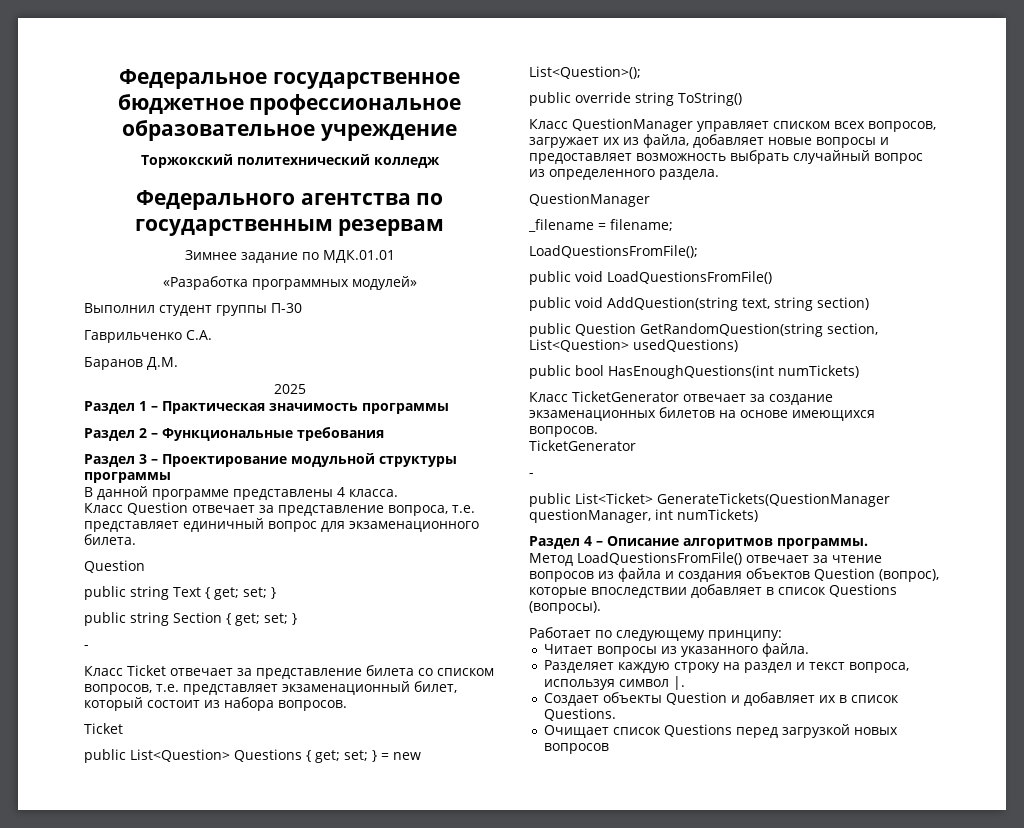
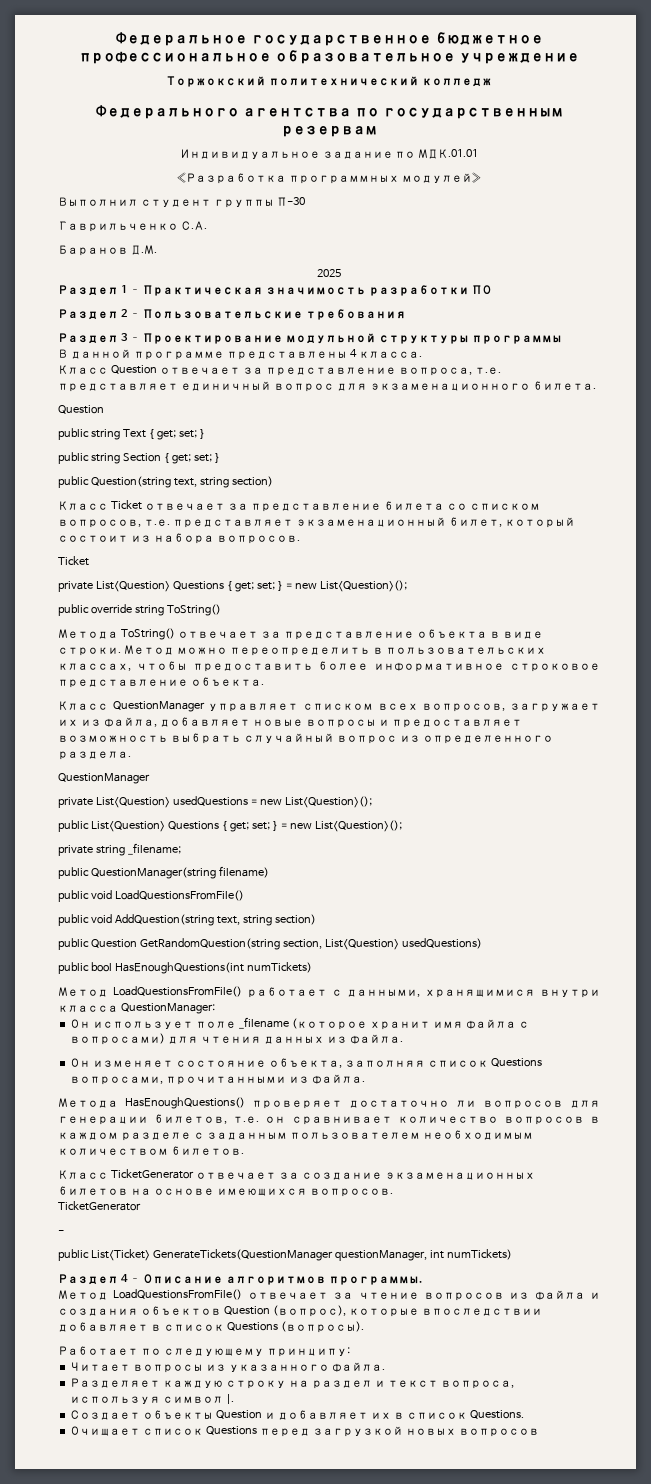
[184,250,237,260] Зимнее -> [179,149,320,159] Индивидуальное
[362,403,449,414] программы -> [368,285,492,296] разработки ПО
[162,428,293,441] Функциональные -> [142,309,303,319] Пользовательские
[84,645,89,649] - -> [58,476,273,488] public Question(string text, string section)
[84,749,126,763] public -> [58,581,93,592] private
(742, 99) none -> [58,628,543,640] [58,645,546,656] [58,661,600,672] [58,677,264,688] // Метода ToString() отвечает за представление объекта в виде строки. Метод можно переопределить в пользовательских классах, чтобы предоставить более информативное строковое представление объекта.
[528,219,673,232] [529,245,698,258] _filename = filename; // LoadQuestionsFromFile(); -> [58,796,372,808] [58,820,402,832] [58,843,181,856] [58,866,269,879] private List<Question> usedQuestions = new List<Question>(); // public List<Question> Questions { get; set; } = new List<Question>(); // private string _filename; // public QuestionManager(string filename)
(859, 371) none -> [58,986,600,998] [58,1003,215,1014] [70,1017,529,1030] [70,1033,403,1045] [70,1058,542,1068] [70,1074,366,1085] [58,1097,600,1109] [58,1114,600,1125] [58,1130,533,1141] [58,1146,244,1155] // Метод LoadQuestionsFromFile() работает с данными, хранящимися внутри класса QuestionManager: // Он использует поле _filename (которое хранит имя файла с вопросами) для чтения данных из файла. // Он изменяет состояние объекта, заполняя список Questions вопросами, прочитанными из файла. // Метода HasEnoughQuestions() проверяет достаточно ли вопросов для генерации билетов, т.е. он сравнивает количество вопросов в каждом разделе с заданным пользователем необходимым количеством билетов.

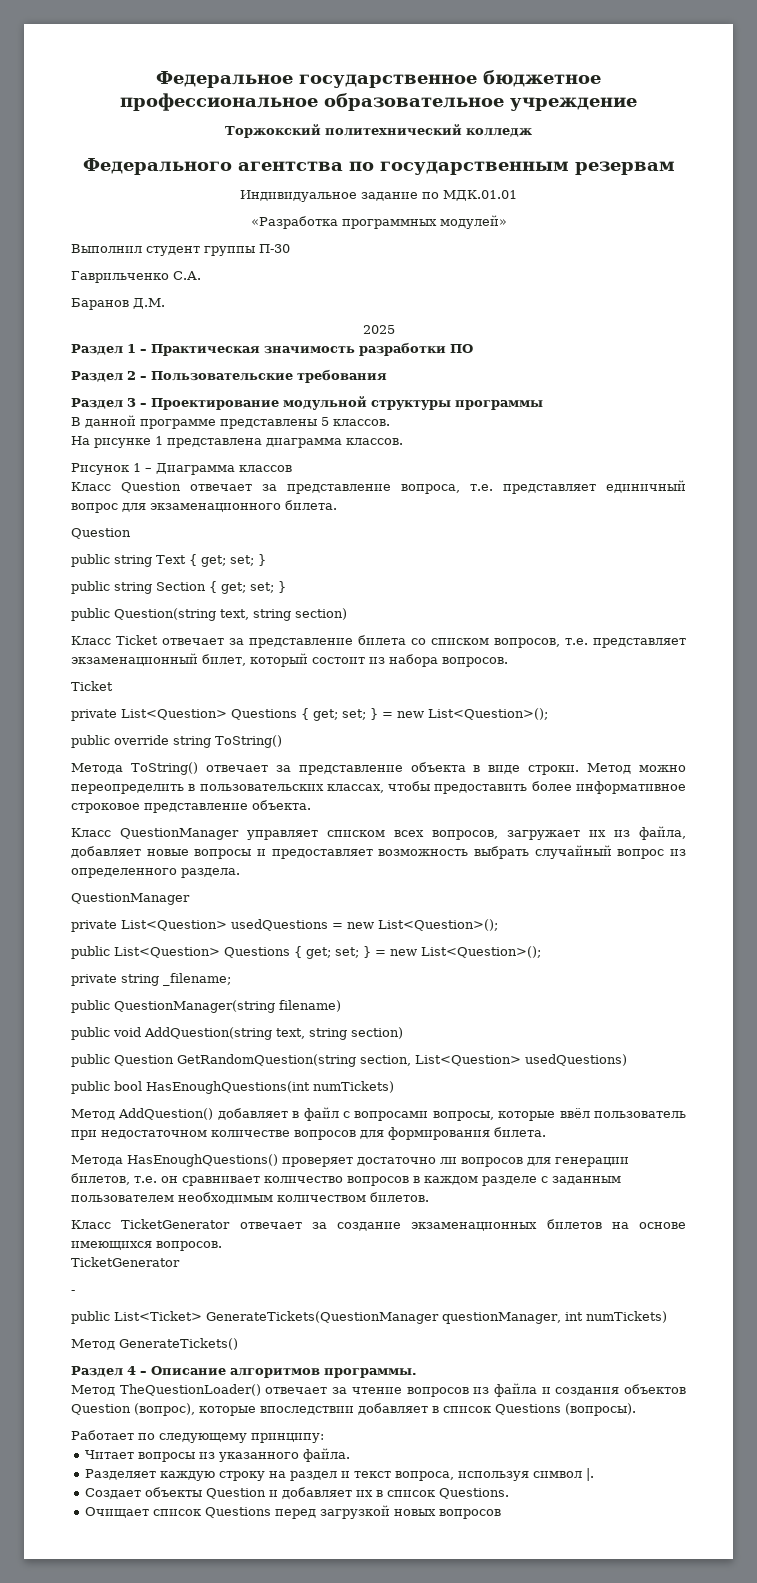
[349,349,422,358] 4 класса. -> [321,417,390,426] [71,436,403,448] [71,463,292,475] 5 классов. // На рисунке 1 представлена диаграмма классов. // Рисунок 1 – Диаграмма классов
[58,890,244,902] // public void LoadQuestionsFromFile() -> (341, 1006) none
[113,986,600,998] [58,1003,215,1014] [70,1017,529,1030] [70,1033,403,1045] [70,1058,542,1068] [70,1074,366,1085] LoadQuestionsFromFile() работает с данными, хранящимися внутри класса QuestionManager: // Он использует поле _filename (которое хранит имя файла с вопросами) для чтения данных из файла. // Он изменяет состояние объекта, заполняя список Questions вопросами, прочитанными из файла. -> [118,1107,686,1121] [71,1127,546,1140] AddQuestion() добавляет в файл с вопросами вопросы, которые ввёл пользователь при недостаточном количестве вопросов для формирования билета.
(512, 1254) none -> [71,1338,238,1350] // Метод GenerateTickets()
[113,1289,243,1300] LoadQuestionsFromFile() -> [119,1384,261,1396] TheQuestionLoader()

